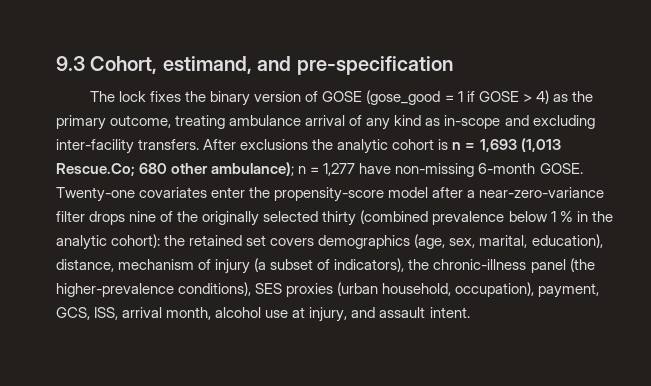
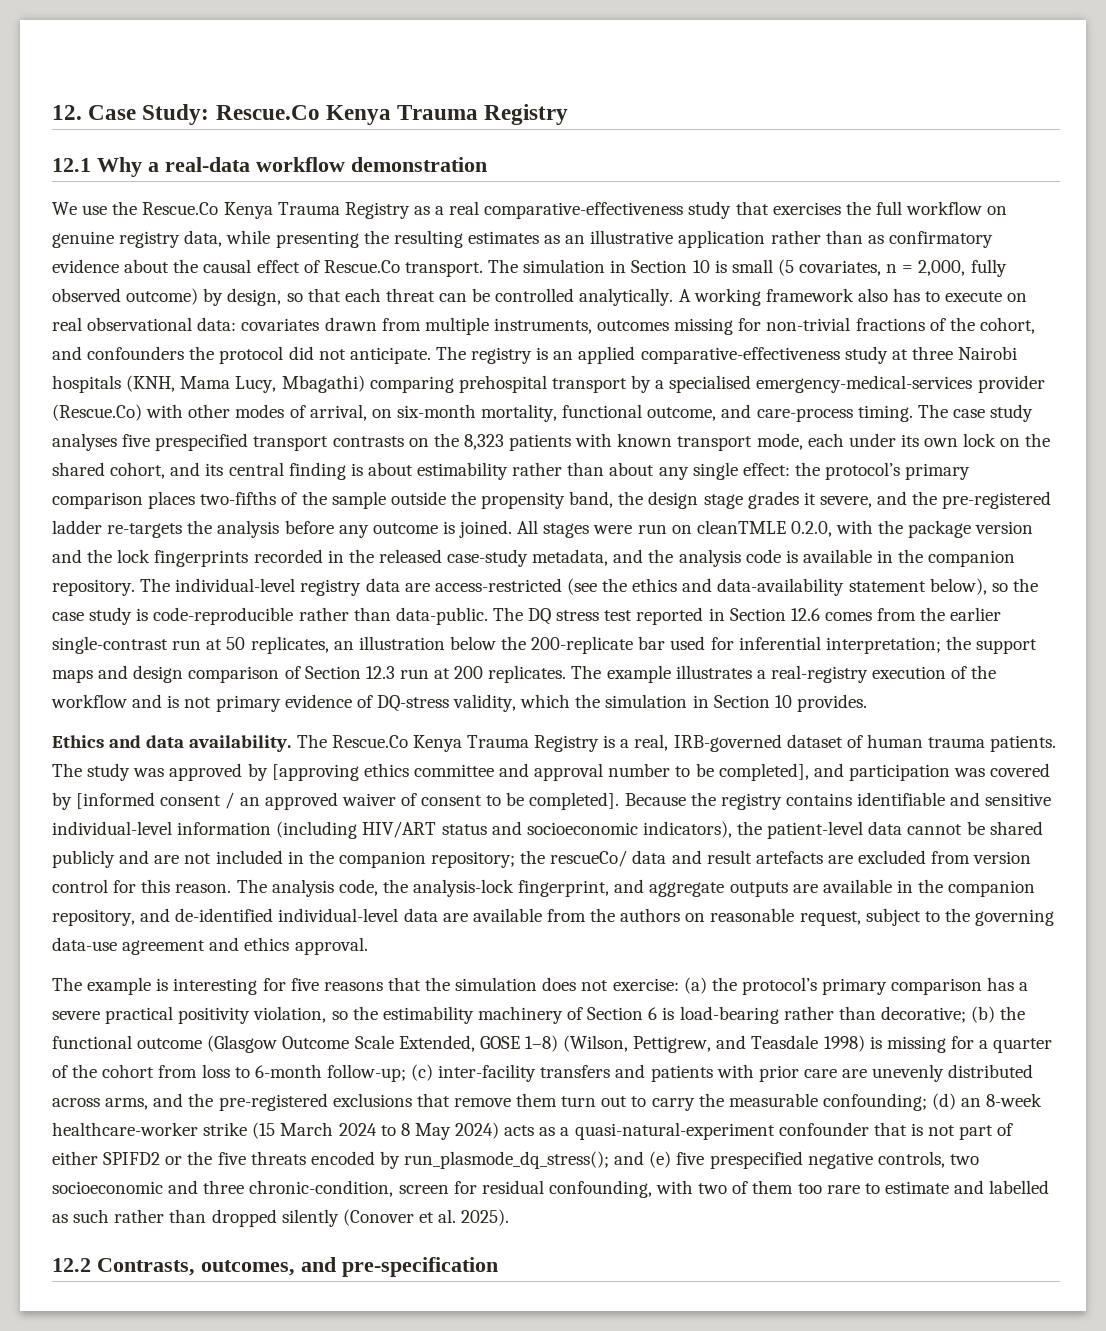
[56,56,453,75] [90,90,593,106] [56,115,595,130] [56,138,561,154] [56,162,583,177] [56,187,605,202] [56,210,613,226] [56,234,603,250] [56,258,595,274] [56,282,600,298] [56,307,470,322] 9.3 Cohort, estimand, and pre-specification // The lock fixes the binary version of GOSE (gose_good = 1 if GOSE > 4) as the primary outcome, treating ambulance arrival of any kind as in-scope and excluding inter-facility transfers. After exclusions the analytic cohort is n = 1,693 (1,013 Rescue.Co; 680 other ambulance); n = 1,277 have non-missing 6-month GOSE. Twenty-one covariates enter the propensity-score model after a near-zero-variance filter drops nine of the originally selected thirty (combined prevalence below 1 % in the analytic cohort): the retained set covers demographics (age, sex, marital, education), distance, mechanism of injury (a subset of indicators), the chronic-illness panel (the higher-prevalence conditions), SES proxies (urban household, occupation), payment, GCS, ISS, arrival month, alcohol use at injury, and assault intent. -> [52,104,569,125] [52,157,487,177] [52,201,1008,219] [52,230,993,248] [52,259,1007,277] [52,288,1028,306] [52,317,1035,335] [52,346,1018,364] [52,375,1045,393] [52,404,1034,422] [52,433,1051,451] [52,462,971,480] [52,491,1052,509] [52,520,1034,538] [52,549,1016,567] [52,578,1038,596] [52,607,1002,625] [52,636,1038,654] [52,665,997,683] [51,694,867,712] [52,734,1057,752] [52,763,1051,781] [52,792,1052,810] [52,821,1043,839] [52,850,1032,868] [52,879,1036,897] [52,908,1055,926] [52,937,368,955] [52,977,1029,995] [52,1006,1026,1024] [52,1035,1053,1053] [52,1064,1034,1082] [52,1093,1043,1111] [52,1122,1014,1140] [52,1151,979,1169] [52,1180,1050,1198] [52,1209,510,1227] [52,1257,498,1277] 12. Case Study: Rescue.Co Kenya Trauma Registry // 12.1 Why a real-data workflow demonstration // We use the Rescue.Co Kenya Trauma Registry as a real comparative-effectiveness study that exercises the full workflow on genuine registry data, while presenting the resulting estimates as an illustrative application rather than as confirmatory evidence about the causal effect of Rescue.Co transport. The simulation in Section 10 is small (5 covariates, n = 2,000, fully observed outcome) by design, so that each threat can be controlled analytically. A working framework also has to execute on real observational data: covariates drawn from multiple instruments, outcomes missing for non-trivial fractions of the cohort, and confounders the protocol did not anticipate. The registry is an applied comparative-effectiveness study at three Nairobi hospitals (KNH, Mama Lucy, Mbagathi) comparing prehospital transport by a specialised emergency-medical-services provider (Rescue.Co) with other modes of arrival, on six-month mortality, functional outcome, and care-process timing. The case study analyses five prespecified transport contrasts on the 8,323 patients with known transport mode, each under its own lock on the shared cohort, and its central finding is about estimability rather than about any single effect: the protocol’s primary comparison places two-fifths of the sample outside the propensity band, the design stage grades it severe, and the pre-registered ladder re-targets the analysis before any outcome is joined. All stages were run on cleanTMLE 0.2.0, with the package version and the lock fingerprints recorded in the released case-study metadata, and the analysis code is available in the companion repository. The individual-level registry data are access-restricted (see the ethics and data-availability statement below), so the case study is code-reproducible rather than data-public. The DQ stress test reported in Section 12.6 comes from the earlier single-contrast run at 50 replicates, an illustration below the 200-replicate bar used for inferential interpretation; the support maps and design comparison of Section 12.3 run at 200 replicates. The example illustrates a real-registry execution of the workflow and is not primary evidence of DQ-stress validity, which the simulation in Section 10 provides. // Ethics and data availability. The Rescue.Co Kenya Trauma Registry is a real, IRB-governed dataset of human trauma patients. The study was approved by [approving ethics committee and approval number to be completed], and participation was covered by [informed consent / an approved waiver of consent to be completed]. Because the registry contains identifiable and sensitive individual-level information (including HIV/ART status and socioeconomic indicators), the patient-level data cannot be shared publicly and are not included in the companion repository; the rescueCo/ data and result artefacts are excluded from version control for this reason. The analysis code, the analysis-lock fingerprint, and aggregate outputs are available in the companion repository, and de-identified individual-level data are available from the authors on reasonable request, subject to the governing data-use agreement and ethics approval. // The example is interesting for five reasons that the simulation does not exercise: (a) the protocol’s primary comparison has a severe practical positivity violation, so the estimability machinery of Section 6 is load-bearing rather than decorative; (b) the functional outcome (Glasgow Outcome Scale Extended, GOSE 1–8) (Wilson, Pettigrew, and Teasdale 1998) is missing for a quarter of the cohort from loss to 6-month follow-up; (c) inter-facility transfers and patients with prior care are unevenly distributed across arms, and the pre-registered exclusions that remove them turn out to carry the measurable confounding; (d) an 8-week healthcare-worker strike (15 March 2024 to 8 May 2024) acts as a quasi-natural-experiment confounder that is not part of either SPIFD2 or the five threats encoded by run_plasmode_dq_stress(); and (e) five prespecified negative controls, two socioeconomic and three chronic-condition, screen for residual confounding, with two of them too rare to estimate and labelled as such rather than dropped silently (Conover et al. 2025). // 12.2 Contrasts, outcomes, and pre-specification

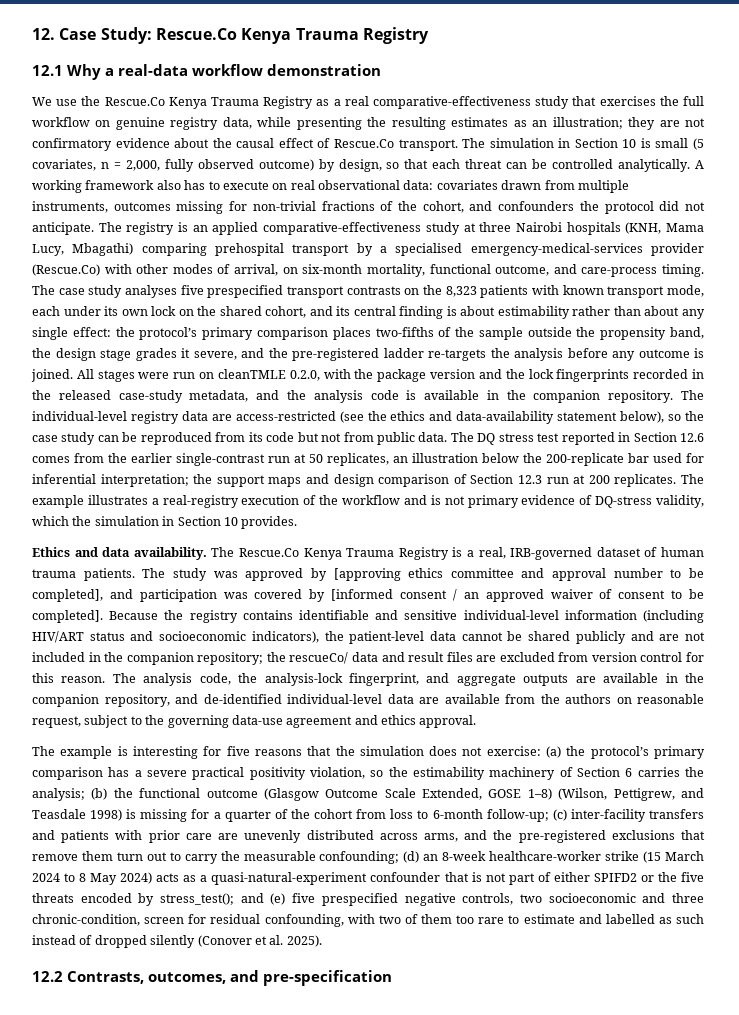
[590,230,884,248] illustrative application rather than as -> [552,117,705,130] illustration; they are not
[136,607,488,625] is code-reproducible rather than data-public. -> [97,432,448,445] can be reproduced from its code but not from public data.
[755,851,823,864] artefacts -> [446,652,473,662] files
[662,1006,966,1024] is load-bearing rather than decorative; -> [637,767,705,777] [32,788,85,801] carries the analysis;
[404,1151,610,1169] run_plasmode_dq_stress(); -> [160,893,235,905] stress_test();
[114,1209,207,1223] rather than -> [32,935,93,945] instead of

